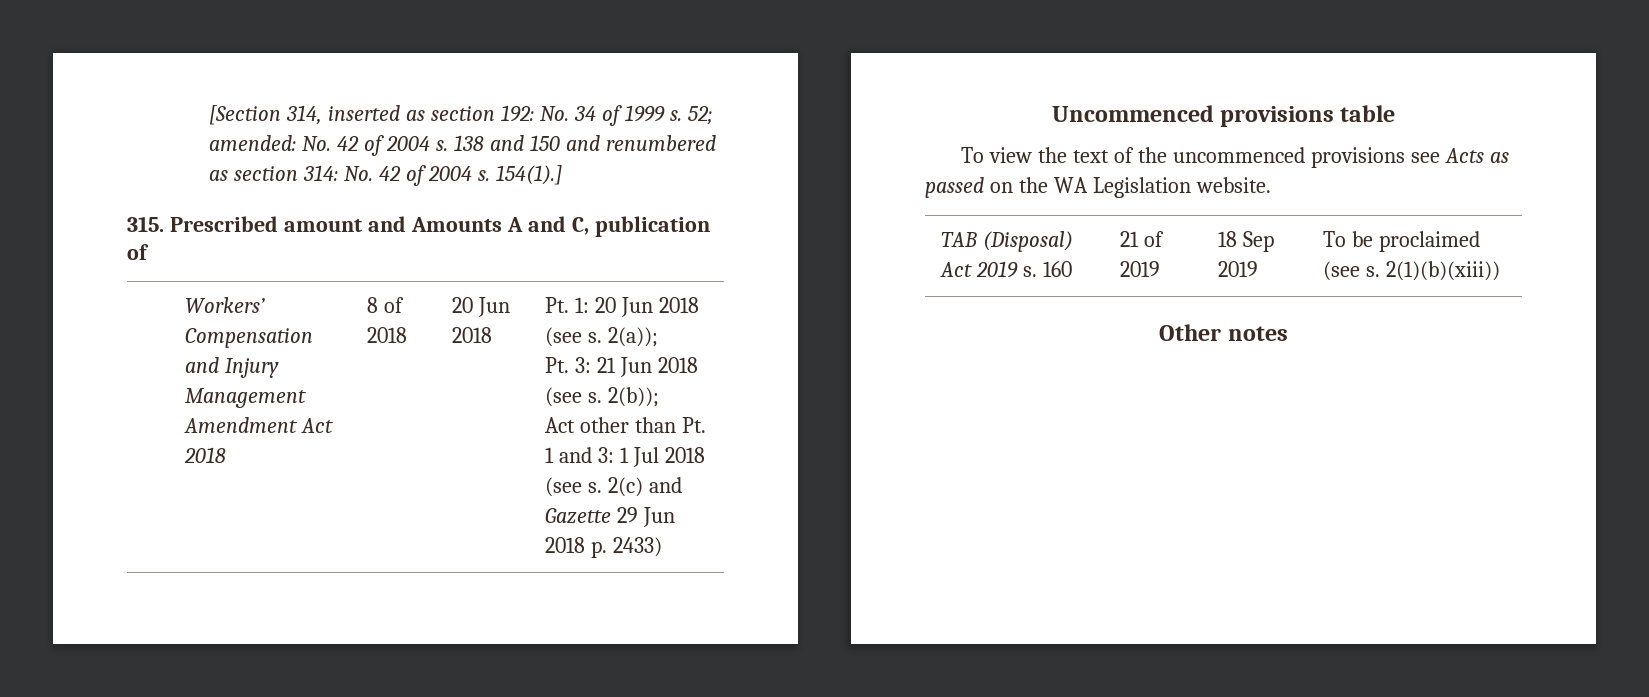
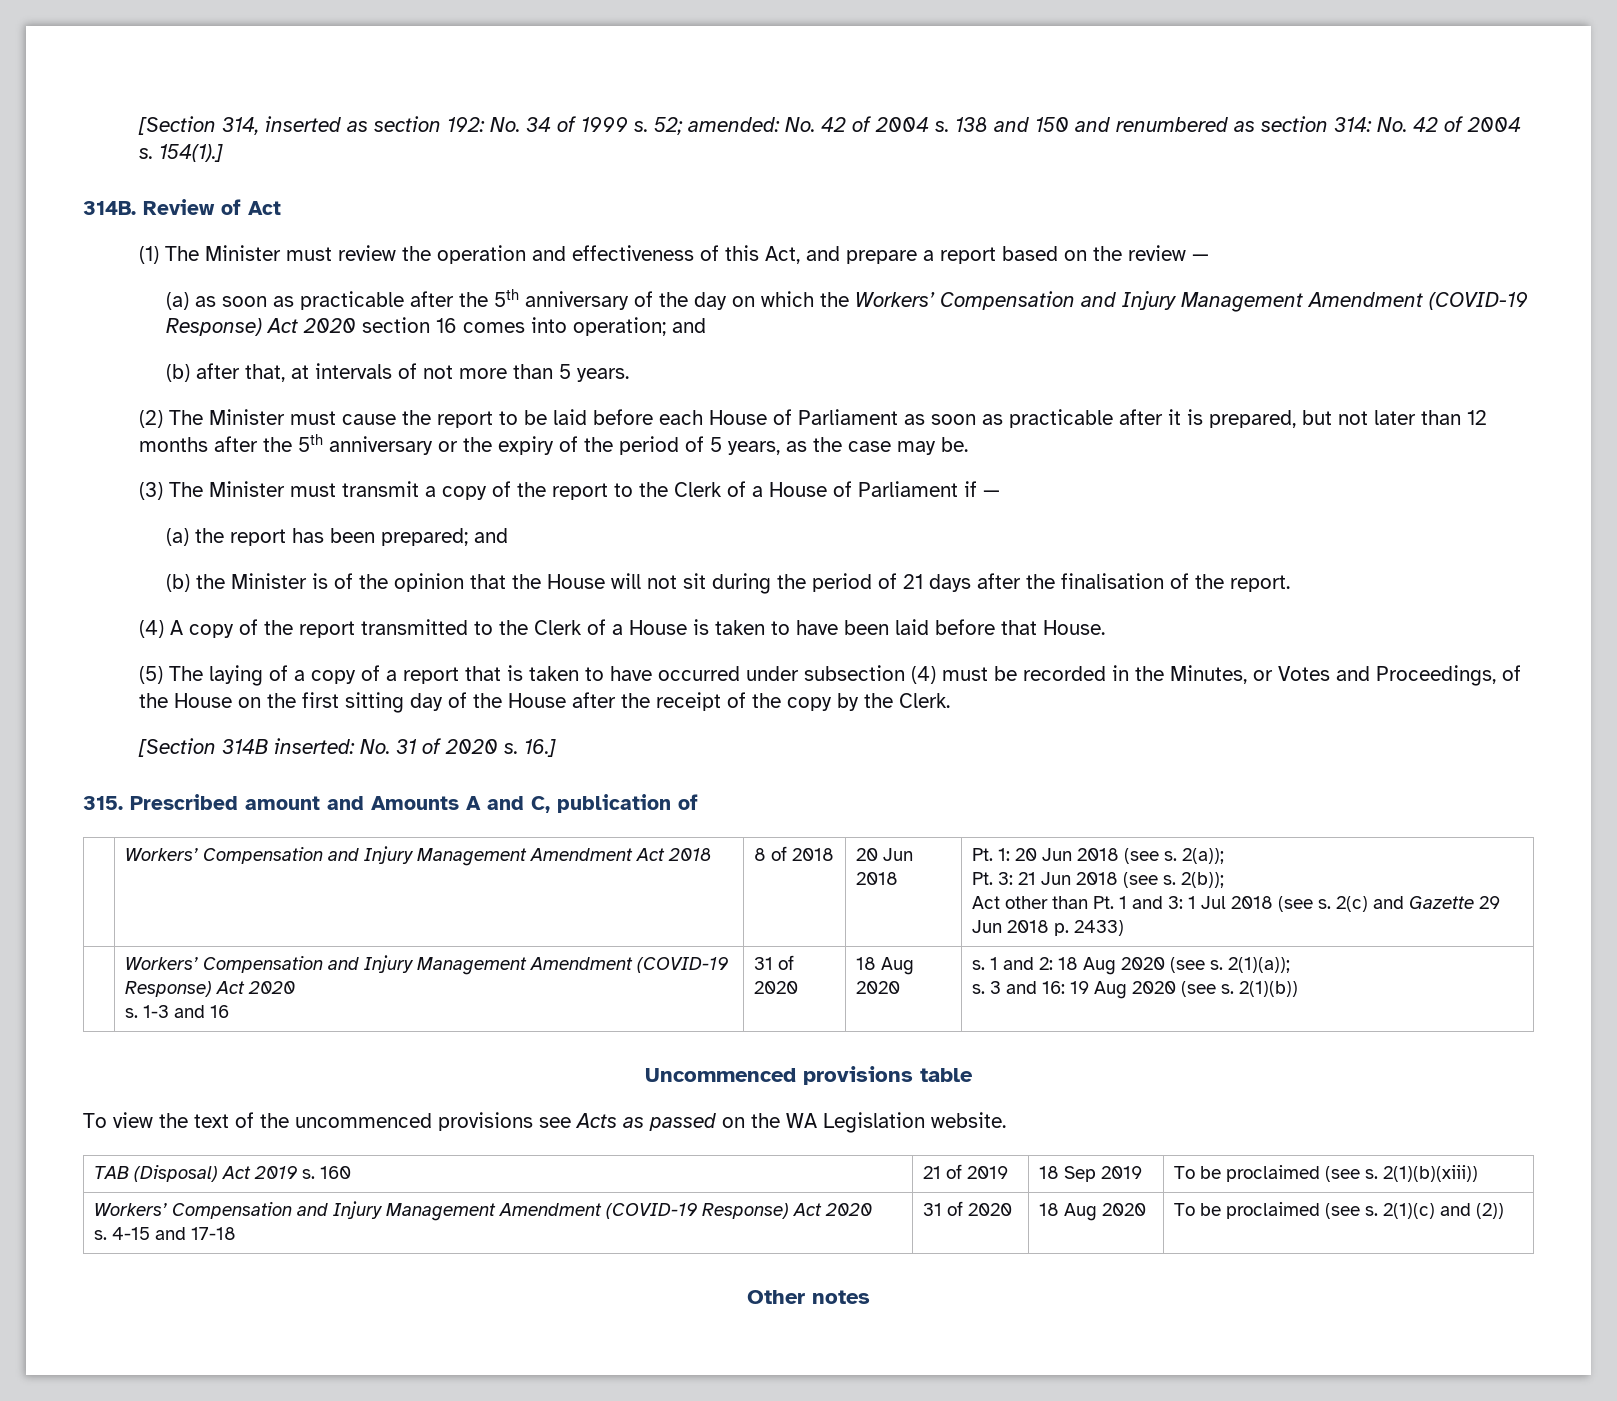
(562, 175) none -> [83,199,281,215] [138,245,1209,264] [166,289,1529,312] [166,317,707,336] [166,363,630,382] [138,409,1487,428] [138,434,968,455] [138,481,1000,500] [166,528,509,546] [166,573,1291,594] [138,619,1105,638] [138,665,1521,686] [138,692,950,713] [137,738,556,757] // 314B. Review of Act // (1) The Minister must review the operation and effectiveness of this Act, and prepare a report based on the review — // (a) as soon as practicable after the 5th anniversary of the day on which the Workers’ Compensation and Injury Management Amendment (COVID-19 Response) Act 2020 section 16 comes into operation; and // (b) after that, at intervals of not more than 5 years. // (2) The Minister must cause the report to be laid before each House of Parliament as soon as practicable after it is prepared, but not later than 12 months after the 5th anniversary or the expiry of the period of 5 years, as the case may be. // (3) The Minister must transmit a copy of the report to the Clerk of a House of Parliament if — // (a) the report has been prepared; and // (b) the Minister is of the opinion that the House will not sit during the period of 21 days after the finalisation of the report. // (4) A copy of the report transmitted to the Clerk of a House is taken to have been laid before that House. // (5) The laying of a copy of a report that is taken to have occurred under subsection (4) must be recorded in the Minutes, or Votes and Proceedings, of the House on the first sitting day of the House after the receipt of the copy by the Clerk. // [Section 314B inserted: No. 31 of 2020 s. 16.]
(662, 547) none -> [124,955,728,975] [124,981,295,997] [124,1005,229,1018] [753,955,794,970] [753,981,798,994] [855,957,914,975] [855,981,900,994] [971,957,1290,975] [971,981,1298,999] // | Workers’ Compensation and Injury Management Amendment (COVID-19 Response) Act 2020 // s. 1-3 and 16 | 31 of 2020 | 18 Aug 2020 | s. 1 and 2: 18 Aug 2020 (see s. 2(1)(a)); // s. 3 and 16: 19 Aug 2020 (see s. 2(1)(b))
(1500, 271) none -> [93,1201,872,1221] [93,1227,236,1240] [922,1201,1012,1216] [1038,1203,1146,1221] [1173,1202,1504,1219] // Workers’ Compensation and Injury Management Amendment (COVID-19 Response) Act 2020 // s. 4-15 and 17-18 | 31 of 2020 | 18 Aug 2020 | To be proclaimed (see s. 2(1)(c) and (2))

